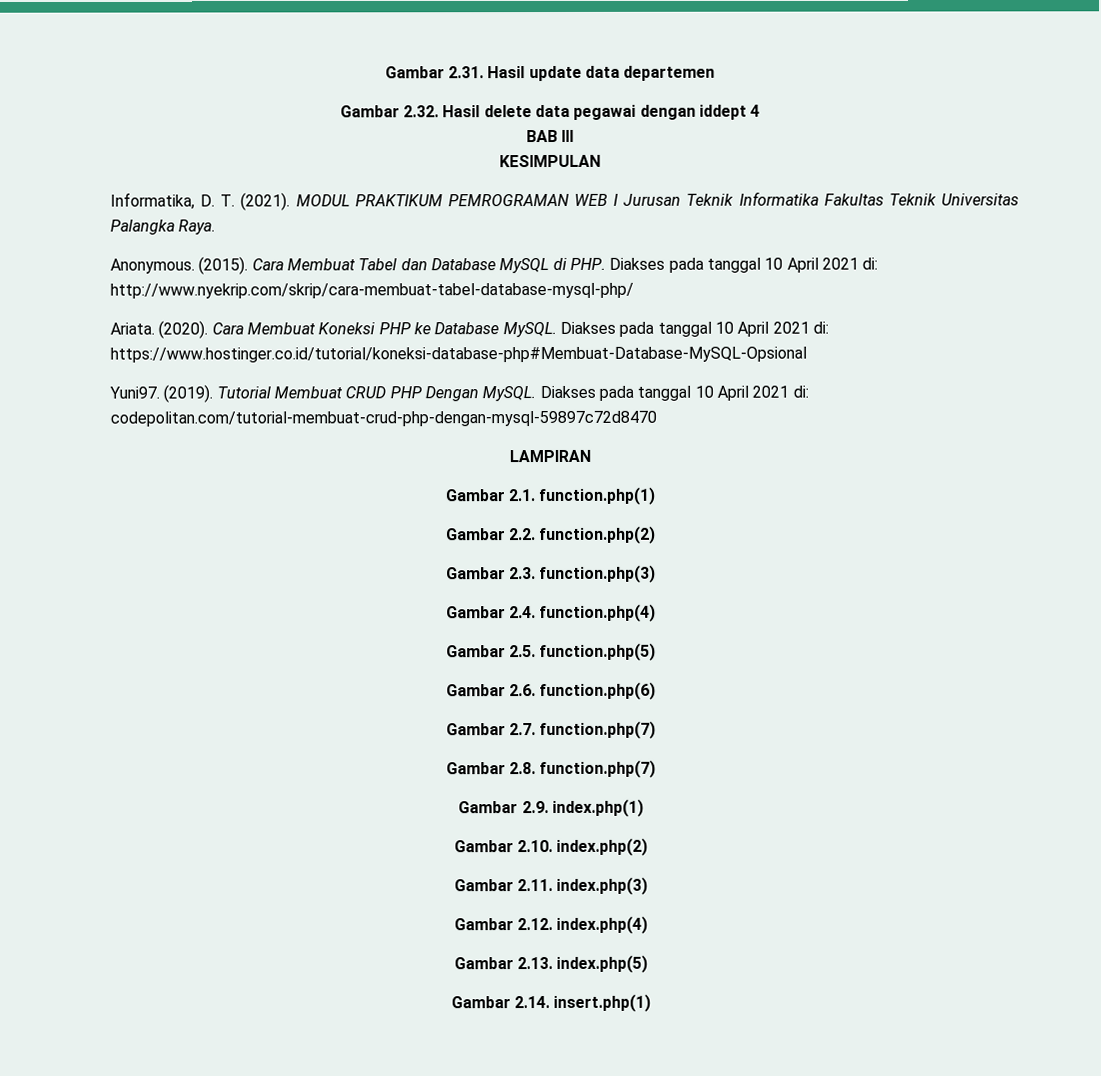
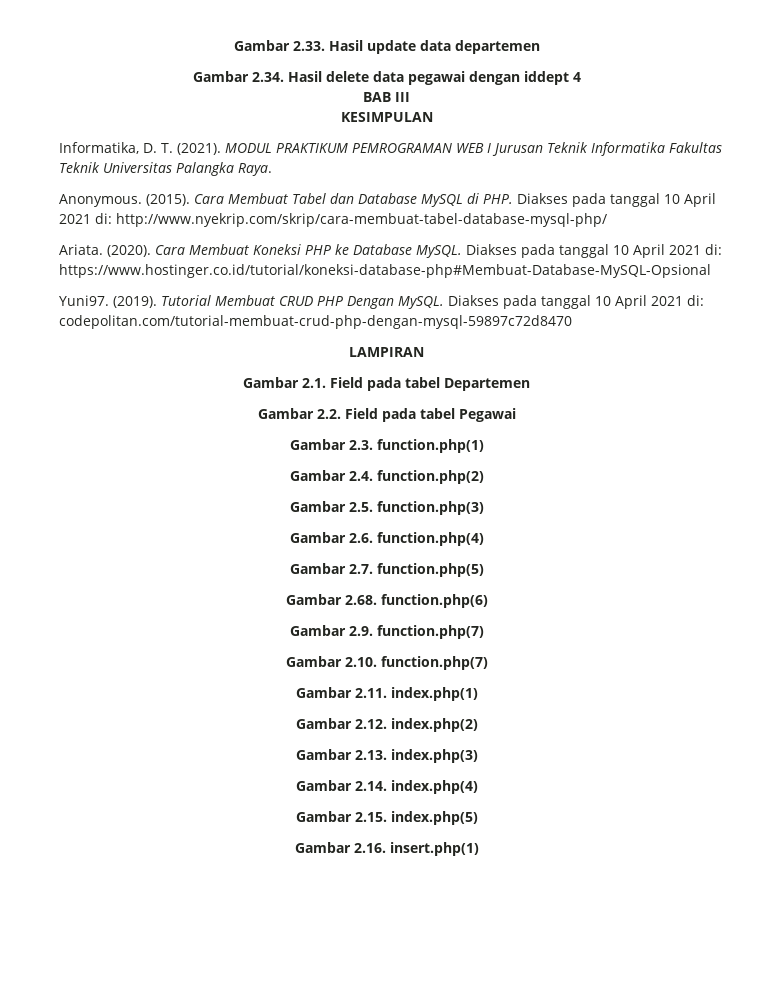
[384,66,485,79] Gambar 2.31. -> [233,40,325,51] Gambar 2.33.
[403,105,440,118] 2.32. -> [251,72,284,82] 2.34.
(535, 495) none -> [330,377,530,391] [257,408,516,422] [289,439,373,450] Field pada tabel Departemen // Gambar 2.2. Field pada tabel Pegawai // Gambar 2.3.
[508,528,536,541] 2.2. -> [348,471,373,481] 2.4.
[509,567,536,580] 2.3. -> [348,502,373,512] 2.5.
[509,606,536,619] 2.4. -> [348,533,373,543] 2.6.
[509,645,536,658] 2.5. -> [348,564,373,574] 2.7.
[509,684,536,697] 2.6. -> [344,595,377,605] 2.68.
[509,720,657,740] [445,759,657,779] [458,801,549,814] 2.7. function.php(7) // Gambar 2.8. function.php(7) // Gambar 2.9. -> [348,625,484,639] [285,656,488,670] [295,687,387,698] 2.9. function.php(7) // Gambar 2.10. function.php(7) // Gambar 2.11.
[517,839,553,853] 2.10. -> [354,719,387,729] 2.12.
[517,878,553,892] 2.11. -> [354,750,387,760] 2.13.
[517,917,553,931] 2.12. -> [354,781,387,791] 2.14.
[517,956,553,970] 2.13. -> [354,812,387,822] 2.15.
[514,996,550,1009] 2.14. -> [353,843,386,853] 2.16.

